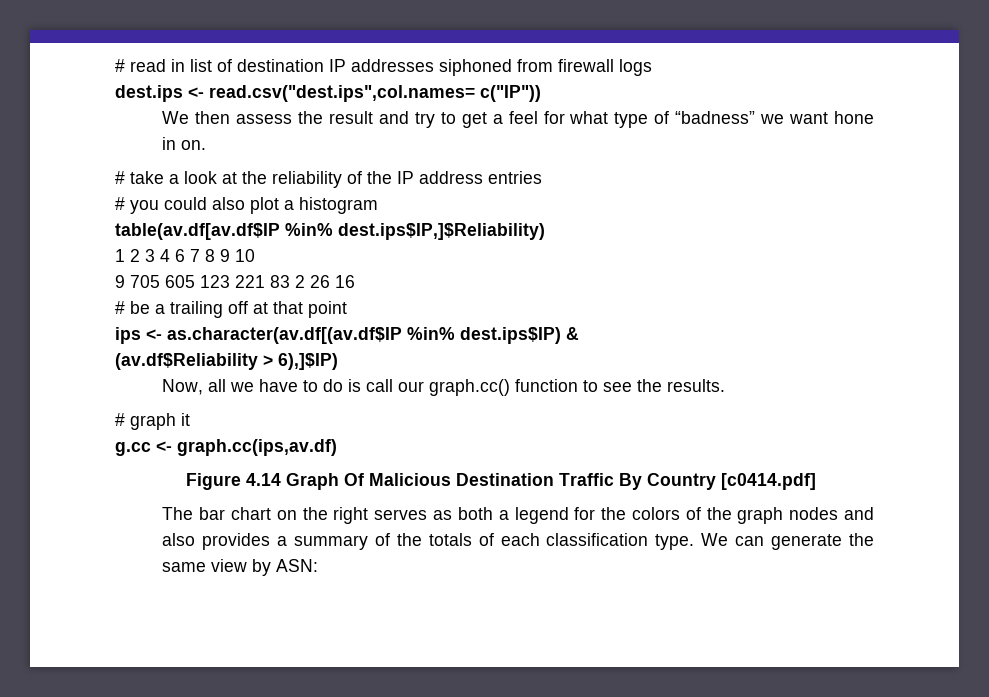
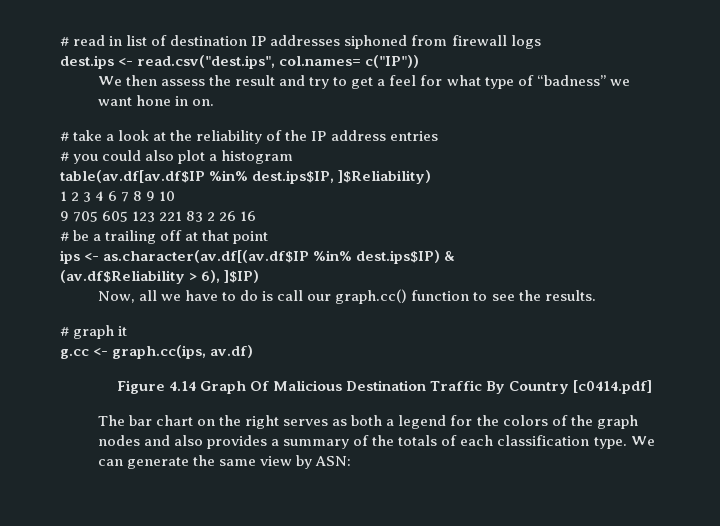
[209,85,475,102] read.csv("dest.ips",col.names= -> [137,55,362,69] read.csv("dest.ips", col.names=
[338,223,545,240] dest.ips$IP,]$Reliability) -> [252,170,432,184] dest.ips$IP, ]$Reliability)
[278,353,338,370] 6),]$IP) -> [201,270,260,283] 6), ]$IP)
[177,439,337,456] graph.cc(ips,av.df) -> [112,345,254,359] graph.cc(ips, av.df)

